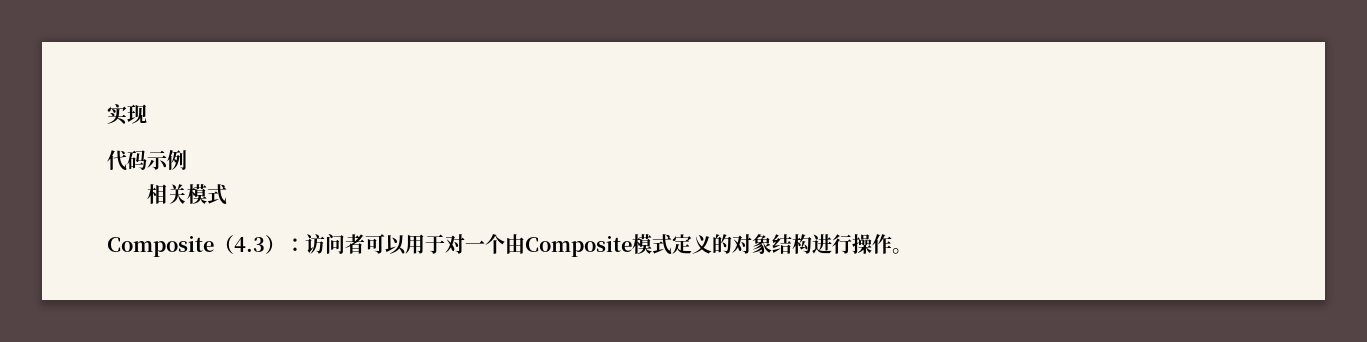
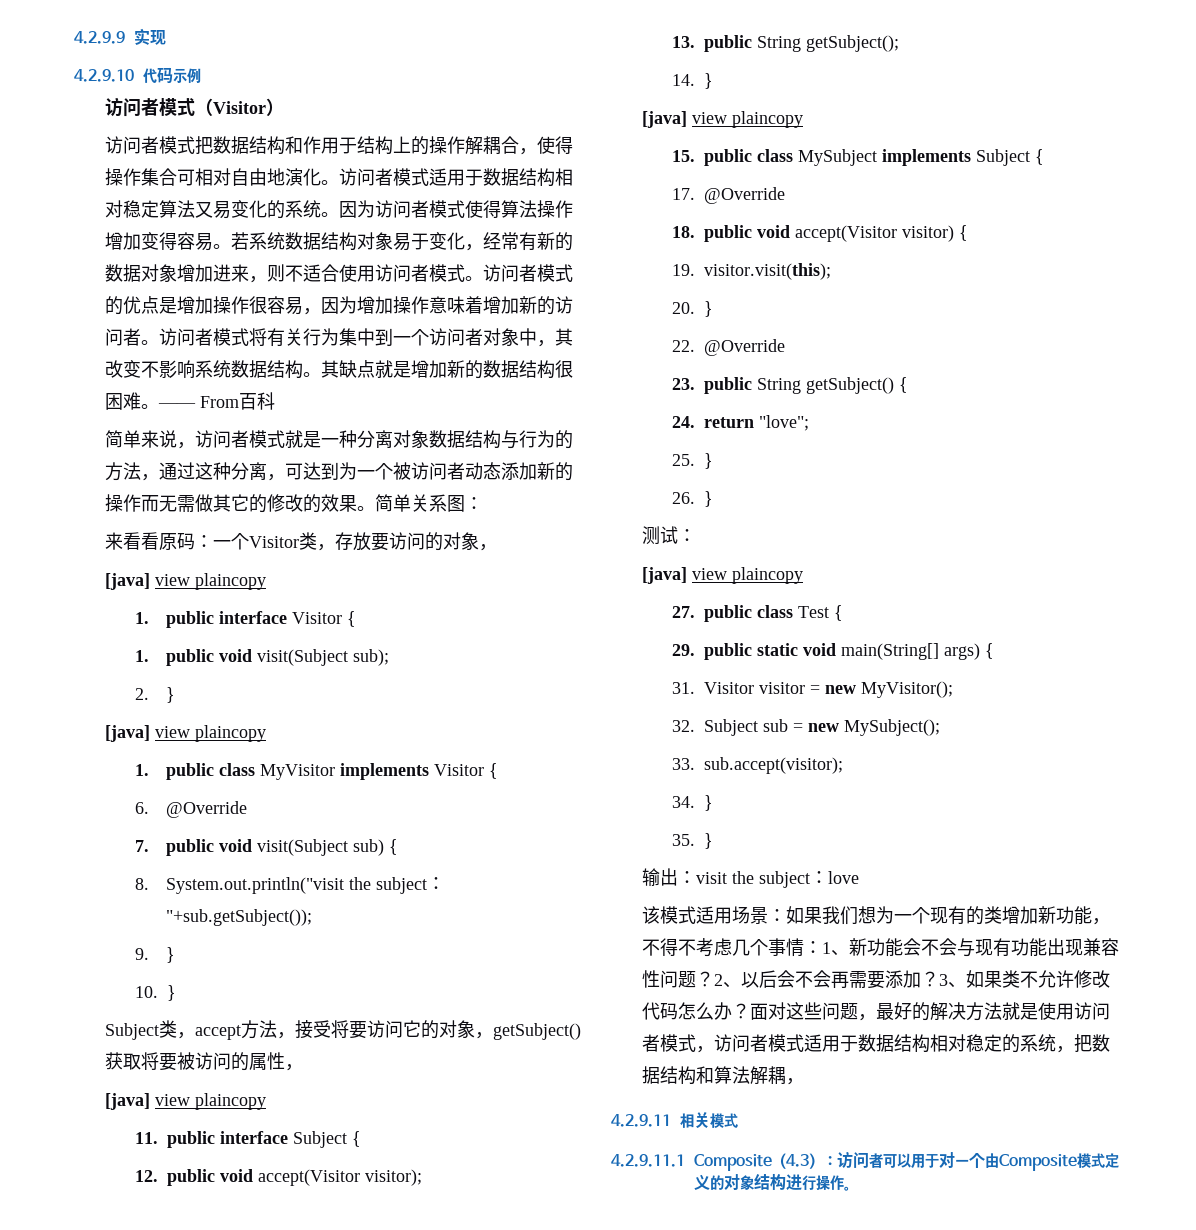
(107, 114) none -> [74,31,125,44] 4.2.9.9
(147, 114) none -> [74,69,134,82] 4.2.9.10
(187, 159) none -> [104,97,284,117] [104,136,573,155] [104,168,573,187] [104,200,573,219] [104,232,573,251] [104,264,573,283] [104,296,573,315] [104,328,573,347] [104,360,573,379] [104,392,275,410] [104,430,573,449] [104,462,573,481] [104,494,483,513] [104,532,497,551] [104,573,266,590] [135,611,356,628] [135,649,389,666] [135,687,175,703] [104,725,266,742] [135,763,498,780] [135,801,247,818] [135,839,398,856] [135,877,445,894] [165,909,312,926] [135,947,175,963] [135,985,177,1001] [104,1020,581,1040] [104,1052,303,1071] [104,1093,266,1110] [135,1131,362,1148] [135,1169,423,1186] [672,35,900,52] [672,73,714,89] [641,111,803,128] [672,149,1045,166] [672,187,786,204] [672,225,969,242] [672,263,832,280] [672,301,714,317] [672,339,786,356] [672,377,909,394] [672,415,810,431] [672,453,714,469] [672,491,714,507] [641,526,696,545] [641,567,803,584] [672,605,844,622] [672,643,995,660] [672,681,954,698] [672,719,941,736] [672,757,844,774] [672,795,714,811] [672,833,714,849] [641,868,859,888] [641,906,1110,925] [641,938,1119,957] [641,970,1110,989] [641,1002,1110,1021] [641,1034,1110,1053] [641,1066,804,1085] [611,1114,671,1127] 访问者模式（Visitor） // 访问者模式把数据结构和作用于结构上的操作解耦合，使得操作集合可相对自由地演化。访问者模式适用于数据结构相对稳定算法又易变化的系统。因为访问者模式使得算法操作增加变得容易。若系统数据结构对象易于变化，经常有新的数据对象增加进来，则不适合使用访问者模式。访问者模式的优点是增加操作很容易，因为增加操作意味着增加新的访问者。访问者模式将有关行为集中到一个访问者对象中，其改变不影响系统数据结构。其缺点就是增加新的数据结构很困难。—— From百科 // 简单来说，访问者模式就是一种分离对象数据结构与行为的方法，通过这种分离，可达到为一个被访问者动态添加新的操作而无需做其它的修改的效果。简单关系图： // 来看看原码：一个Visitor类，存放要访问的对象， // [java] view plaincopy // 1. public interface Visitor { // 1. public void visit(Subject sub); // 2. } // [java] view plaincopy // 1. public class MyVisitor implements Visitor { // 6. @Override // 7. public void visit(Subject sub) { // 8. System.out.println("visit the subject："+sub.getSubject()); // 9. } // 10. } // Subject类，accept方法，接受将要访问它的对象，getSubject()获取将要被访问的属性， // [java] view plaincopy // 11. public interface Subject { // 12. public void accept(Visitor visitor); // 13. public String getSubject(); // 14. } // [java] view plaincopy // 15. public class MySubject implements Subject { // 17. @Override // 18. public void accept(Visitor visitor) { // 19. visitor.visit(this); // 20. } // 22. @Override // 23. public String getSubject() { // 24. return "love"; // 25. } // 26. } // 测试： // [java] view plaincopy // 27. public class Test { // 29. public static void main(String[] args) { // 31. Visitor visitor = new MyVisitor(); // 32. Subject sub = new MySubject(); // 33. sub.accept(visitor); // 34. } // 35. } // 输出：visit the subject：love // 该模式适用场景：如果我们想为一个现有的类增加新功能，不得不考虑几个事情：1、新功能会不会与现有功能出现兼容性问题？2、以后会不会再需要添加？3、如果类不允许修改代码怎么办？面对这些问题，最好的解决方法就是使用访问者模式，访问者模式适用于数据结构相对稳定的系统，把数据结构和算法解耦， // 4.2.9.11
(227, 194) none -> [611,1154,685,1167] 4.2.9.11.1

